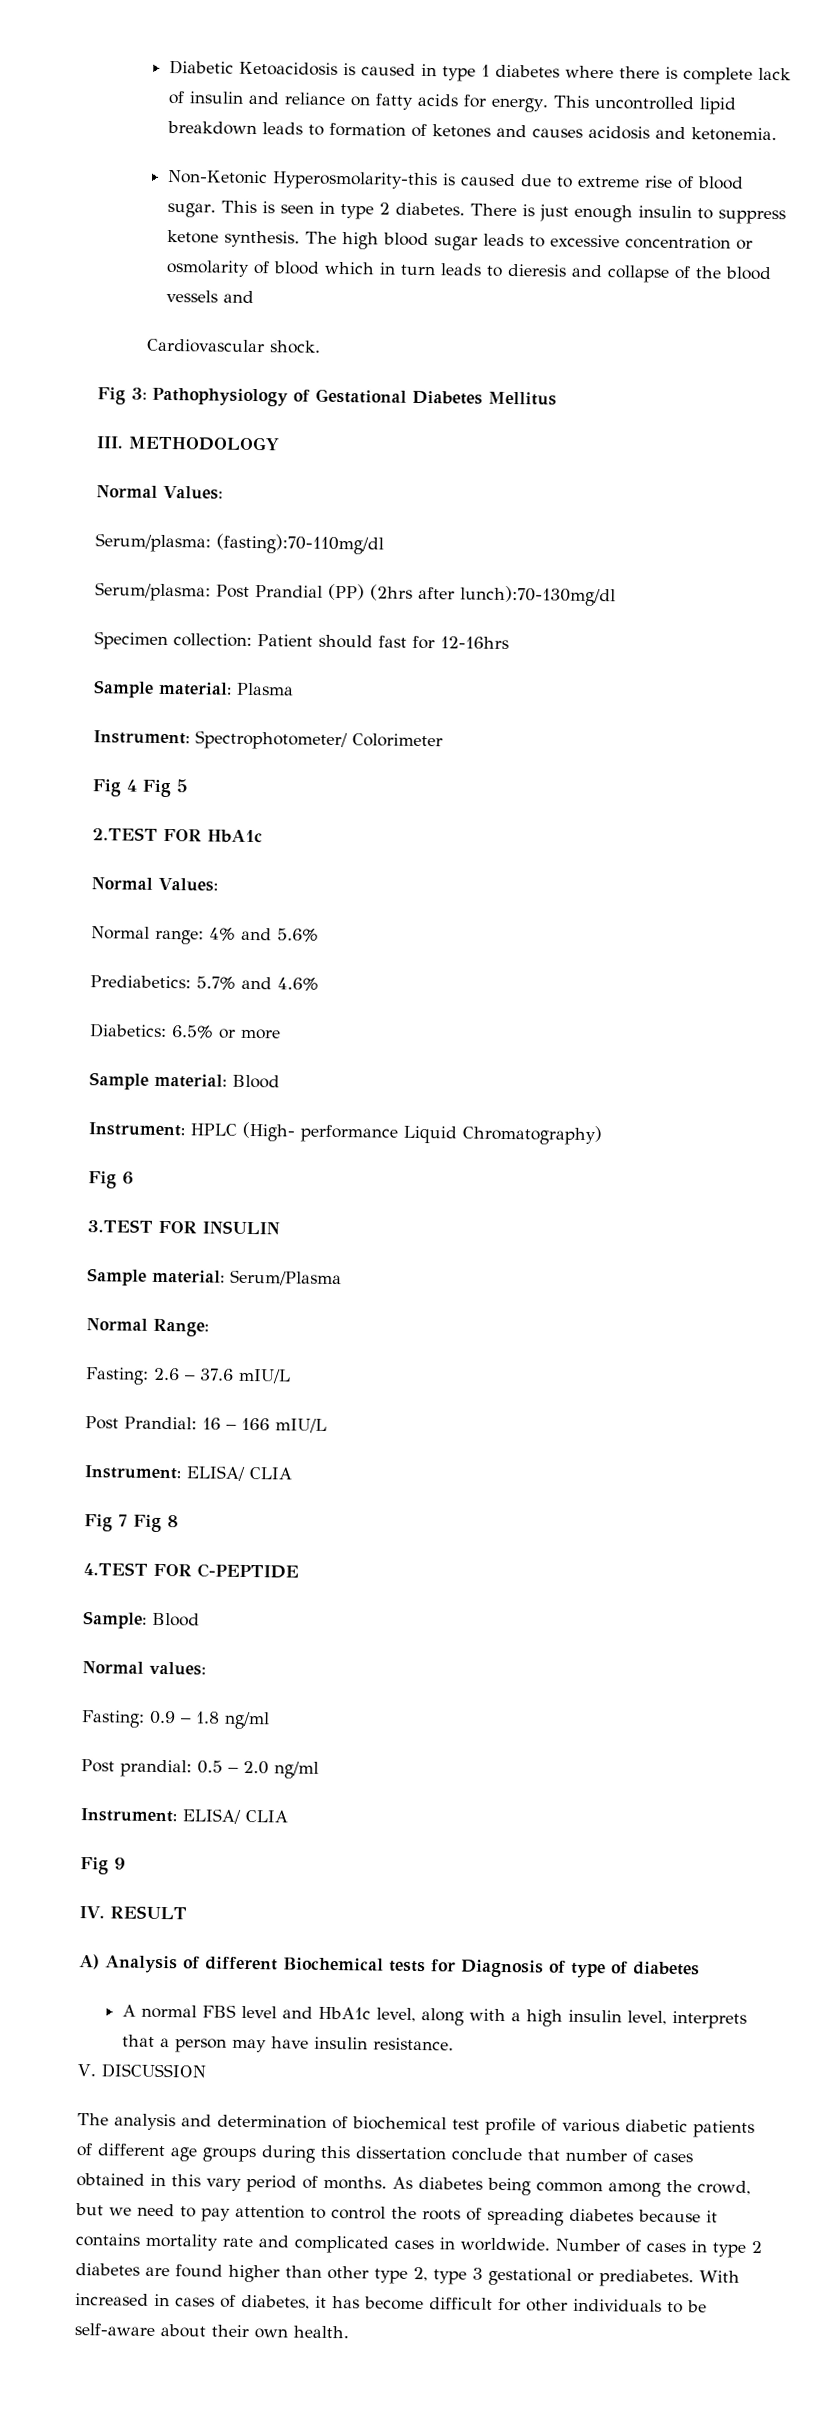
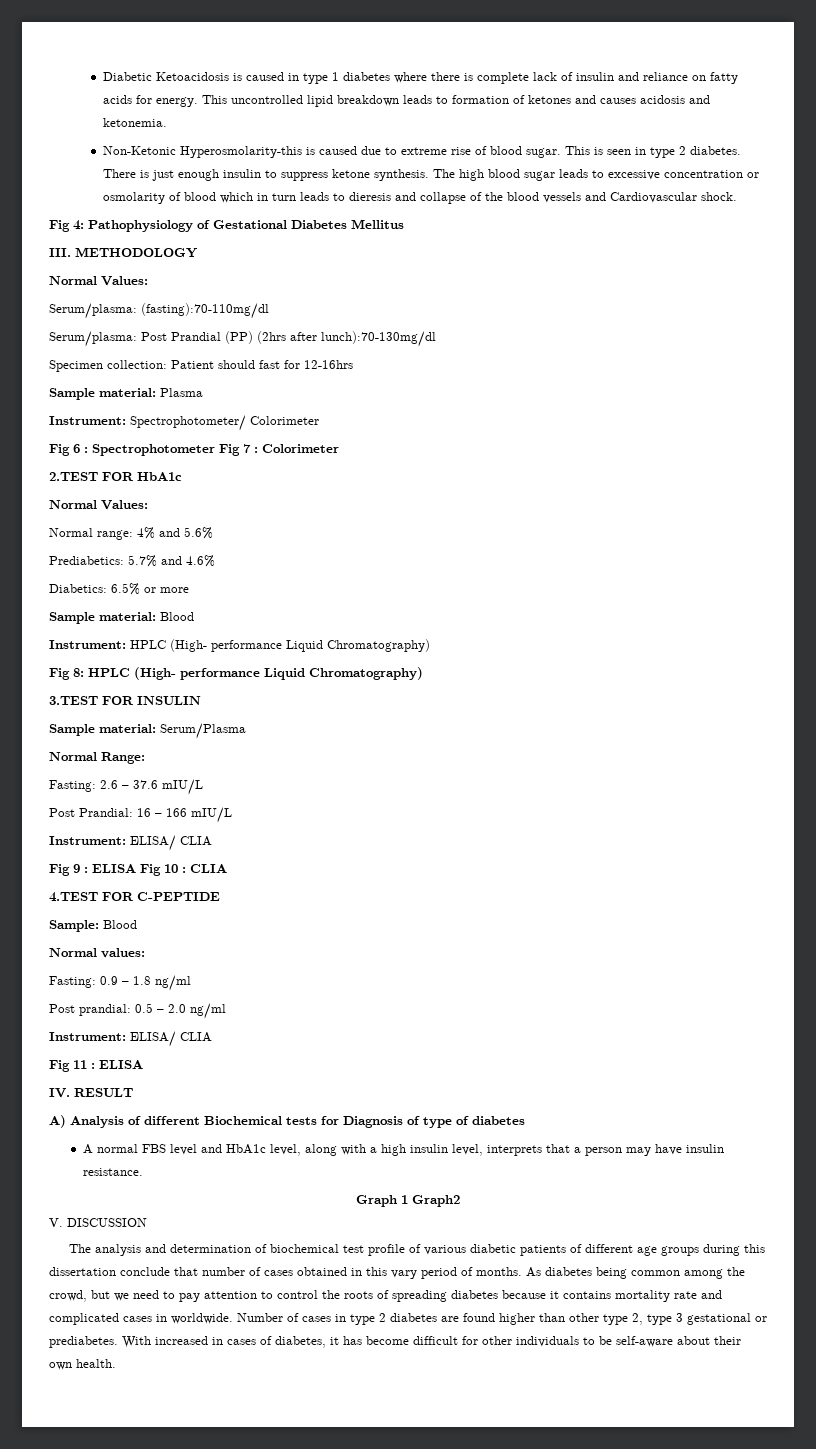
(254, 296) // -> (606, 196) none
[131,387,147,400] 3: -> [73,220,84,230] 4:
[126,779,189,798] 4 Fig 5 -> [73,444,339,456] 6 : Spectrophotometer Fig 7 : Colorimeter
[122,1171,134,1185] 6 -> [73,667,423,680] 8: HPLC (High- performance Liquid Chromatography)
[118,1514,179,1532] 7 Fig 8 -> [73,864,227,876] 9 : ELISA Fig 10 : CLIA
[114,1857,126,1870] 9 -> [73,1060,143,1069] 11 : ELISA
(454, 2044) none -> [356,1195,460,1207] // Graph 1 Graph2

